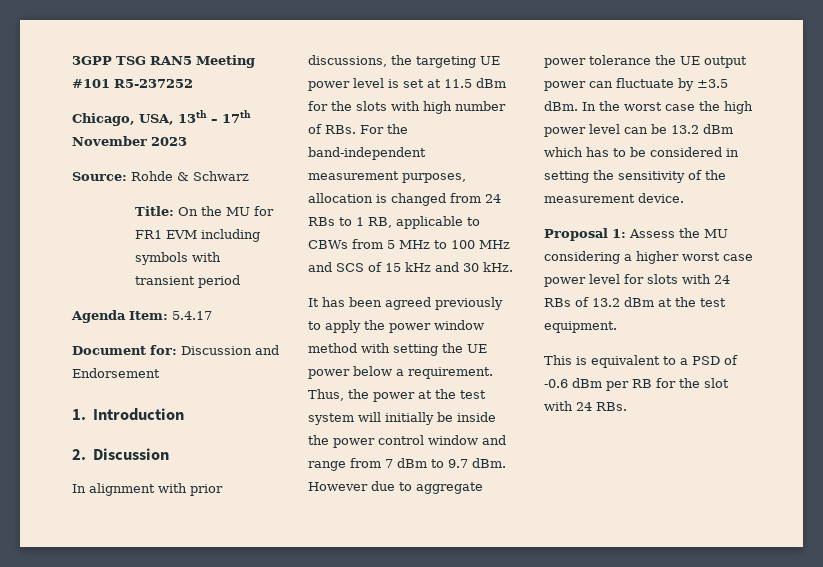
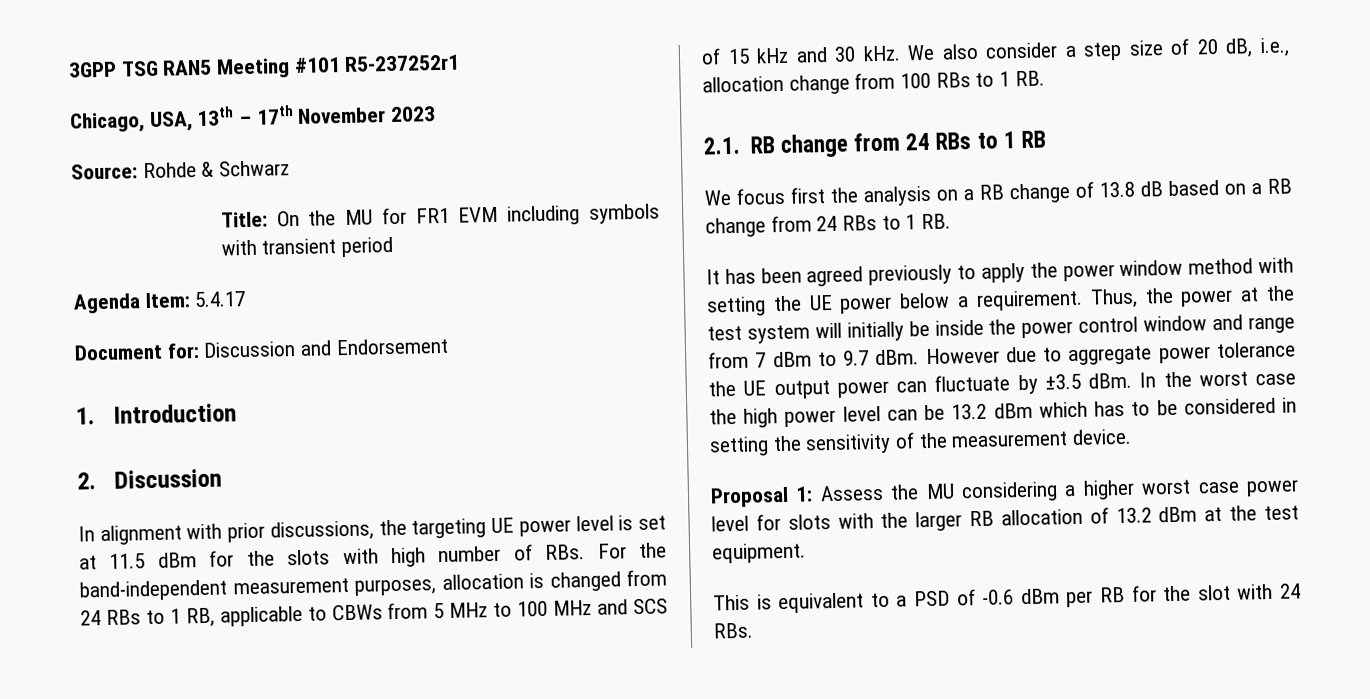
[114,79,193,88] R5-237252 -> [344,54,461,72] R5-237252r1
(513, 267) none -> [907,37,1290,61] [702,70,1045,95] [703,130,1046,159] [704,178,1292,207] [705,213,952,238] We also consider a step size of 20 dB, i.e., allocation change from 100 RBs to 1 RB. // 2.1. RB change from 24 RBs to 1 RB // We focus first the analysis on a RB change of 13.8 dB based on a RB change from 24 RBs to 1 RB.
[714,275,730,284] [544,298,571,307] 24 RBs -> [880,508,1083,532] the larger RB allocation

